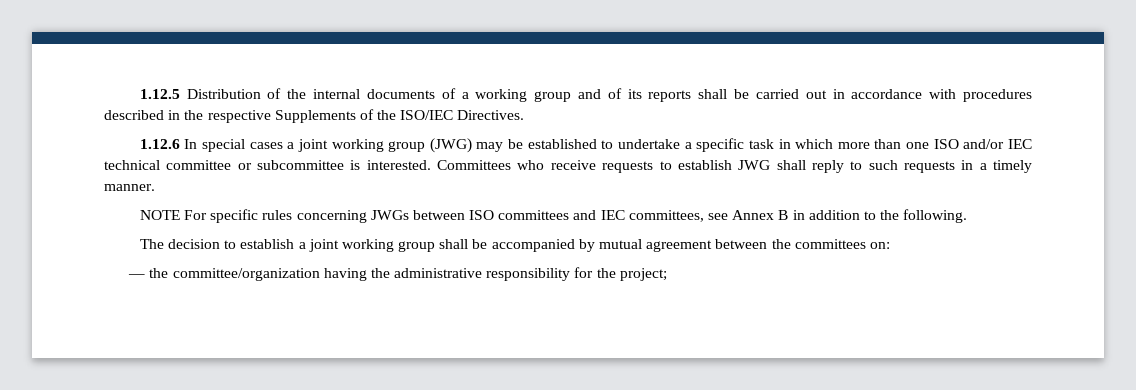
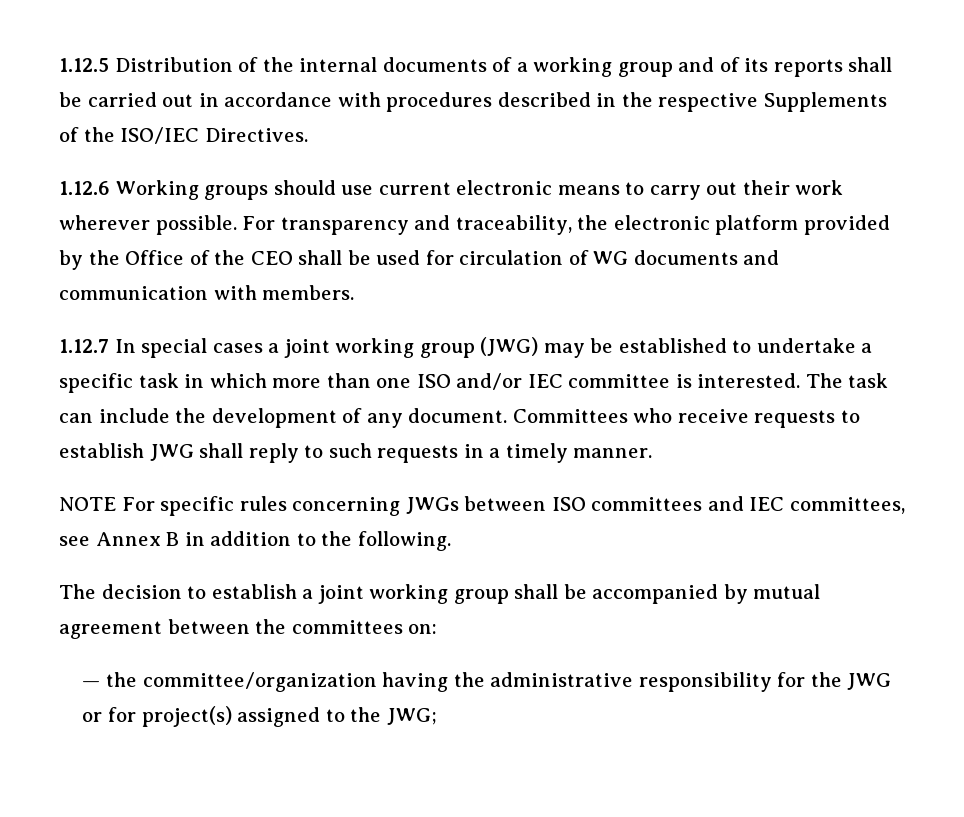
(180, 144) none -> [115,180,844,200] [59,215,890,235] [59,250,780,270] [59,285,355,300] [59,339,109,353] Working groups should use current electronic means to carry out their work wherever possible. For transparency and traceability, the electronic platform provided by the Office of the CEO shall be used for circulation of WG documents and communication with members. // 1.12.7
[104,160,431,170] technical committee or subcommittee is interested. -> [568,373,889,388] [59,408,508,428] committee is interested. The task can include the development of any document.
[619,268,667,281] project; -> [847,673,892,690] [82,706,437,727] JWG or for project(s) assigned to the JWG;

